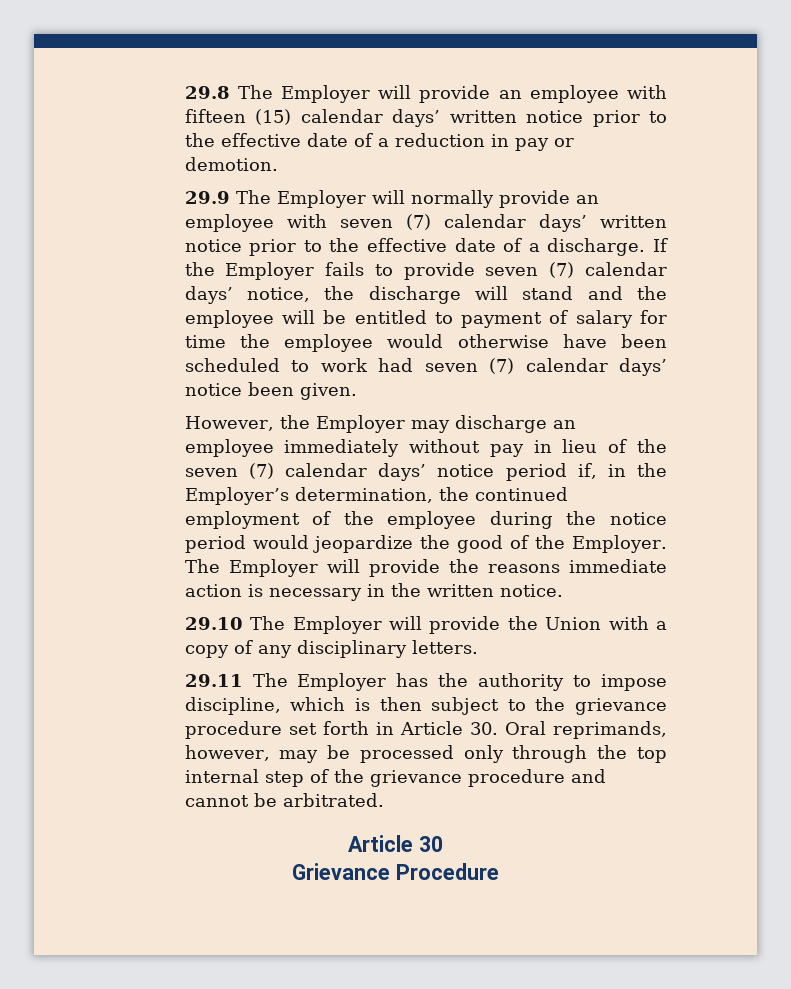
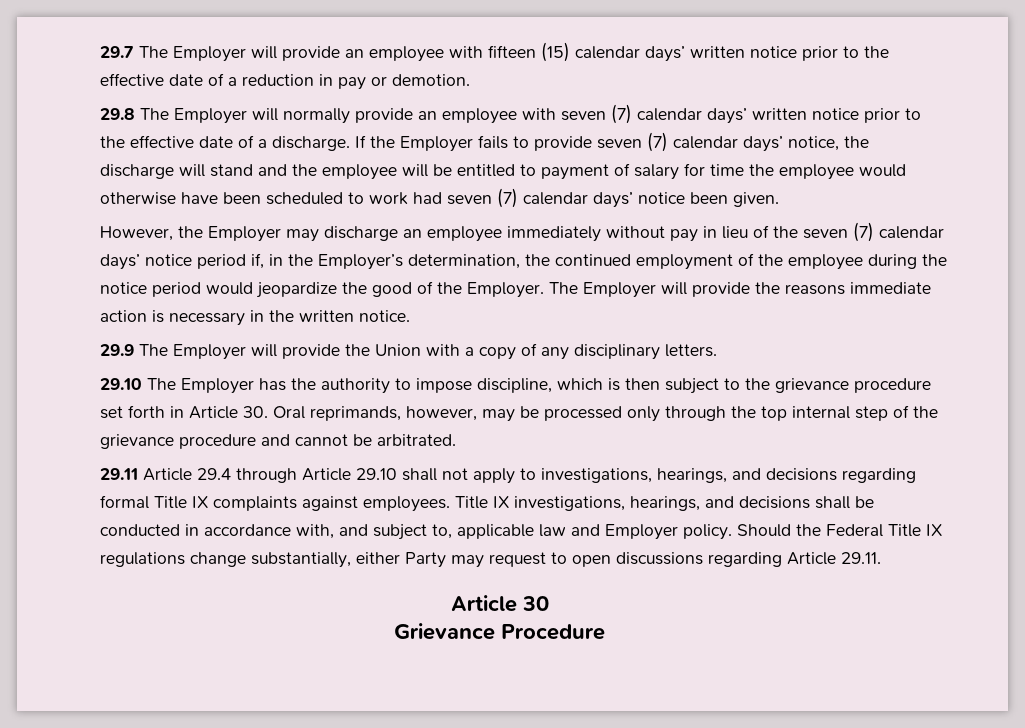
[184,86,230,99] 29.8 -> [99,46,134,58] 29.7
[184,191,230,204] 29.9 -> [99,108,135,120] 29.8
[184,617,243,630] 29.10 -> [99,344,134,356] 29.9
[184,674,243,687] 29.11 -> [99,378,142,390] 29.10
(384, 800) none -> [99,468,916,484] [99,495,874,512] [99,524,942,540] [99,552,881,568] // 29.11 Article 29.4 through Article 29.10 shall not apply to investigations, hearings, and decisions regarding formal Title IX complaints against employees. Title IX investigations, hearings, and decisions shall be conducted in accordance with, and subject to, applicable law and Employer policy. Should the Federal Title IX regulations change substantially, either Party may request to open discussions regarding Article 29.11.

